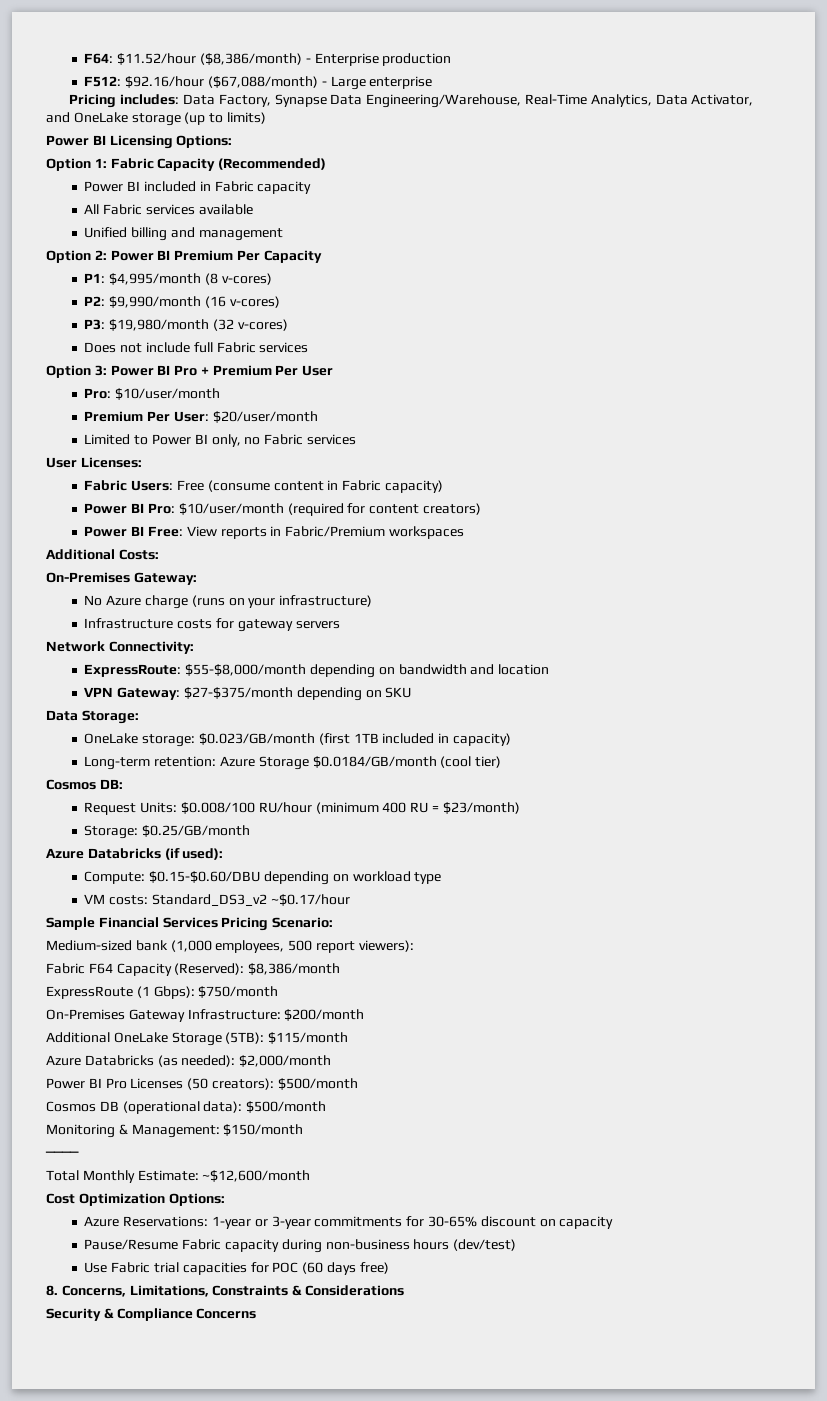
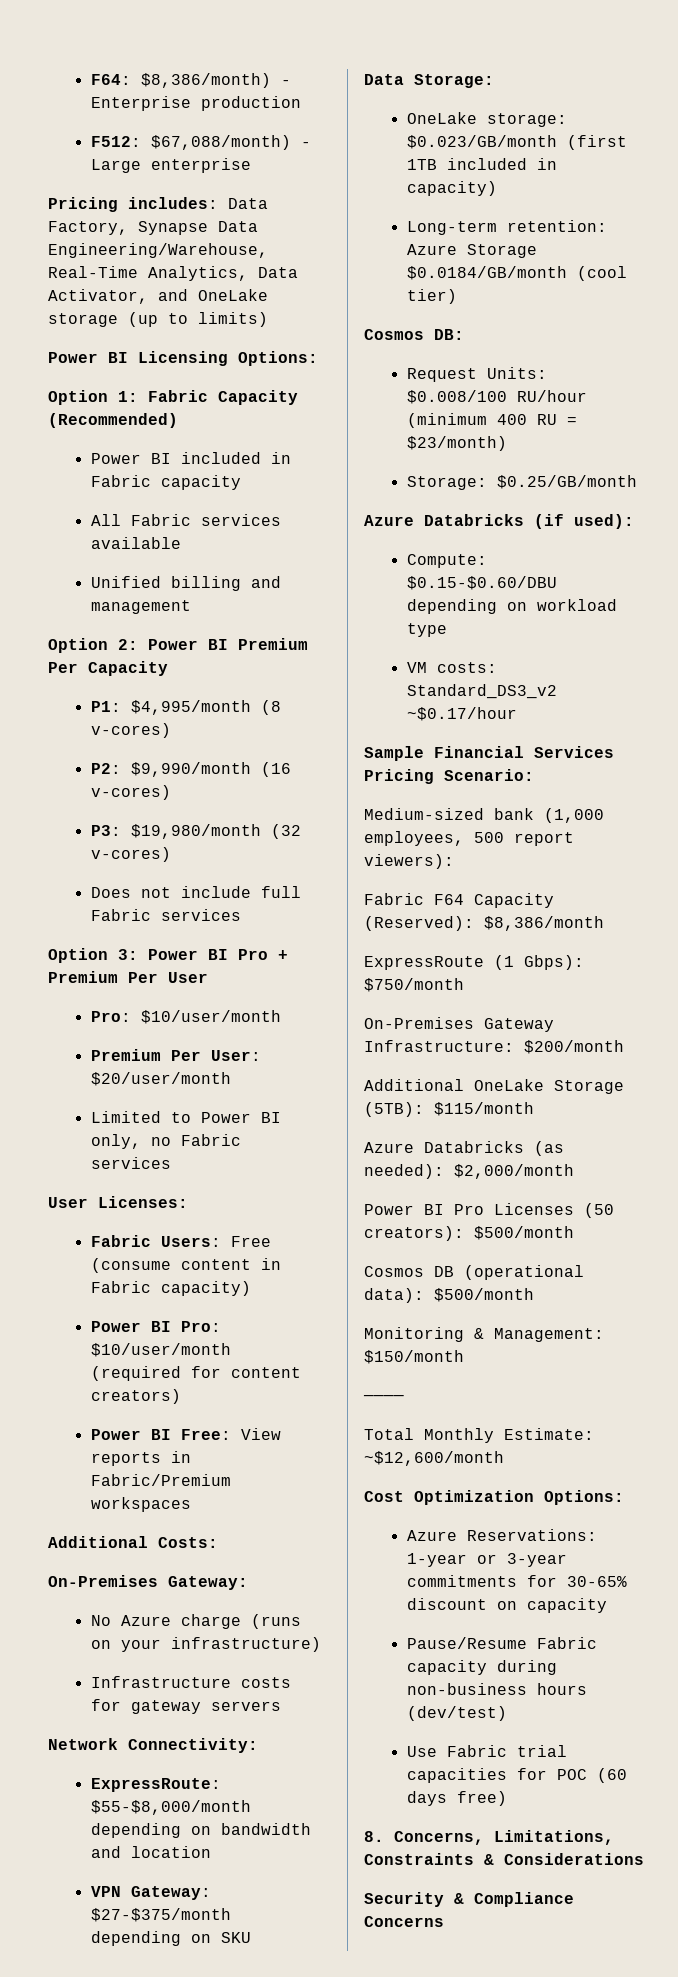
[117,53,303,65] $11.52/hour ($8,386/month) -> [140,73,271,88] $8,386/month)
[125,76,319,88] $92.16/hour ($67,088/month) -> [150,135,291,150] $67,088/month)

